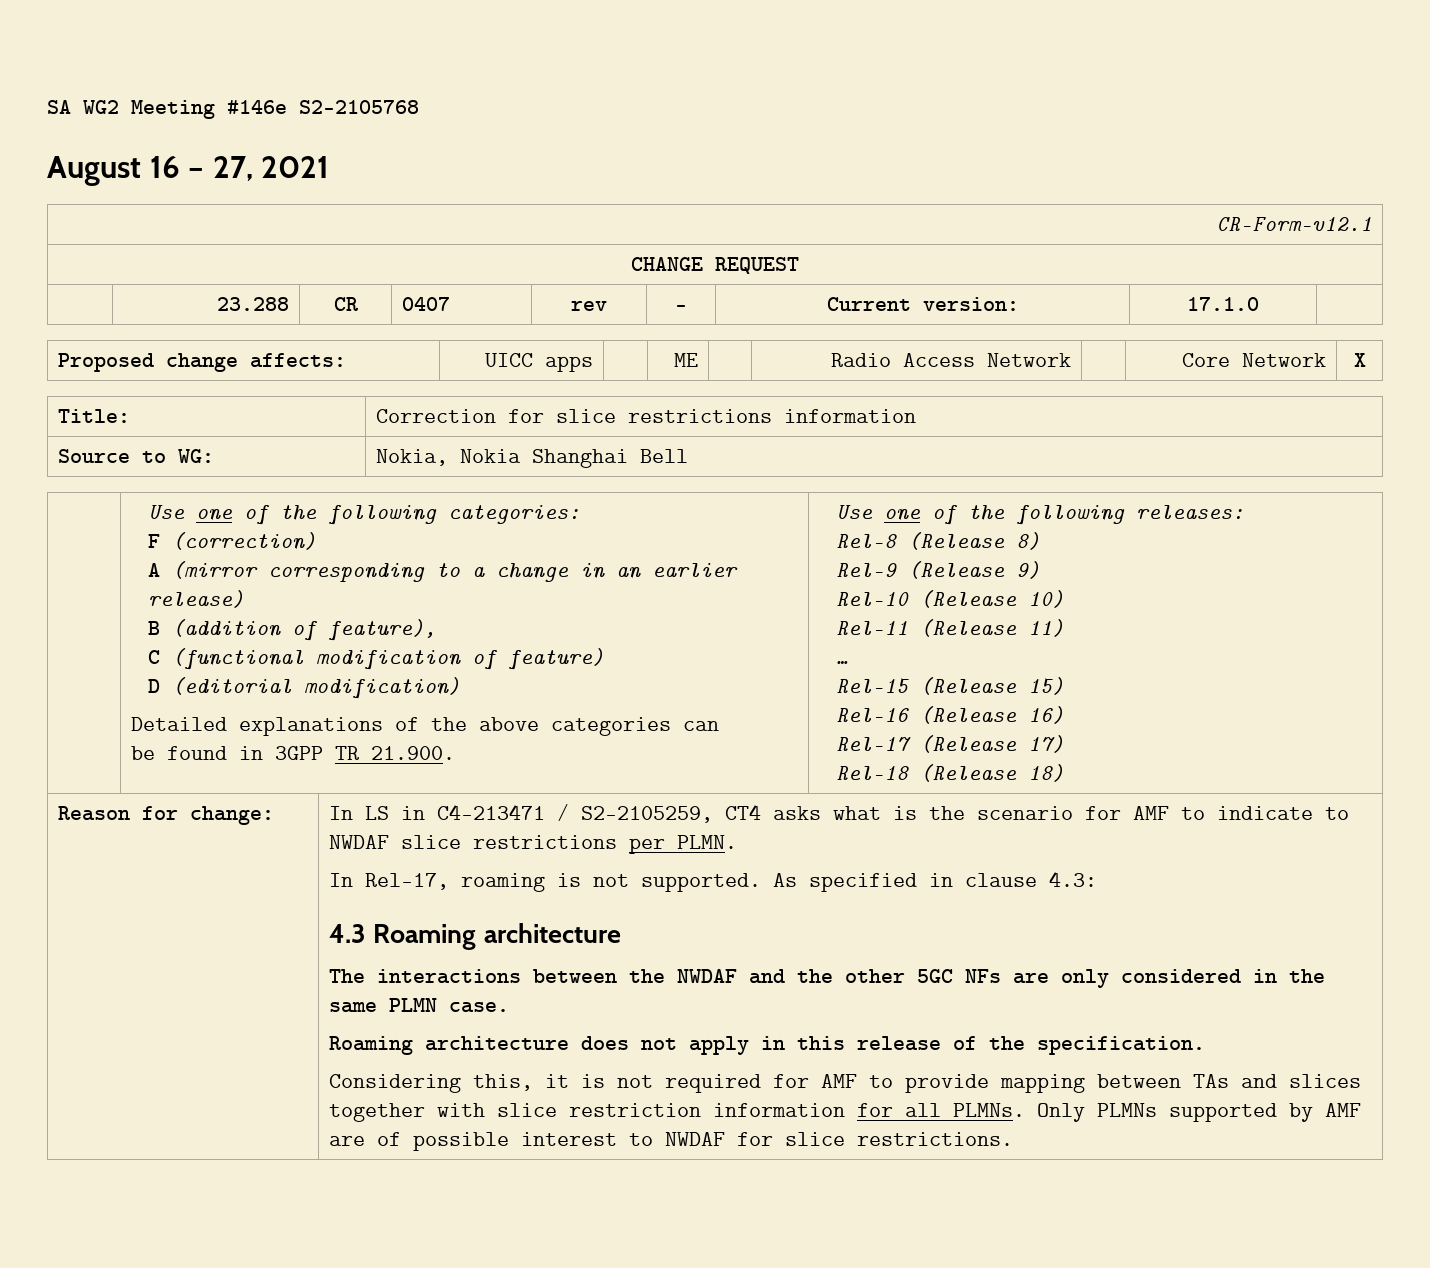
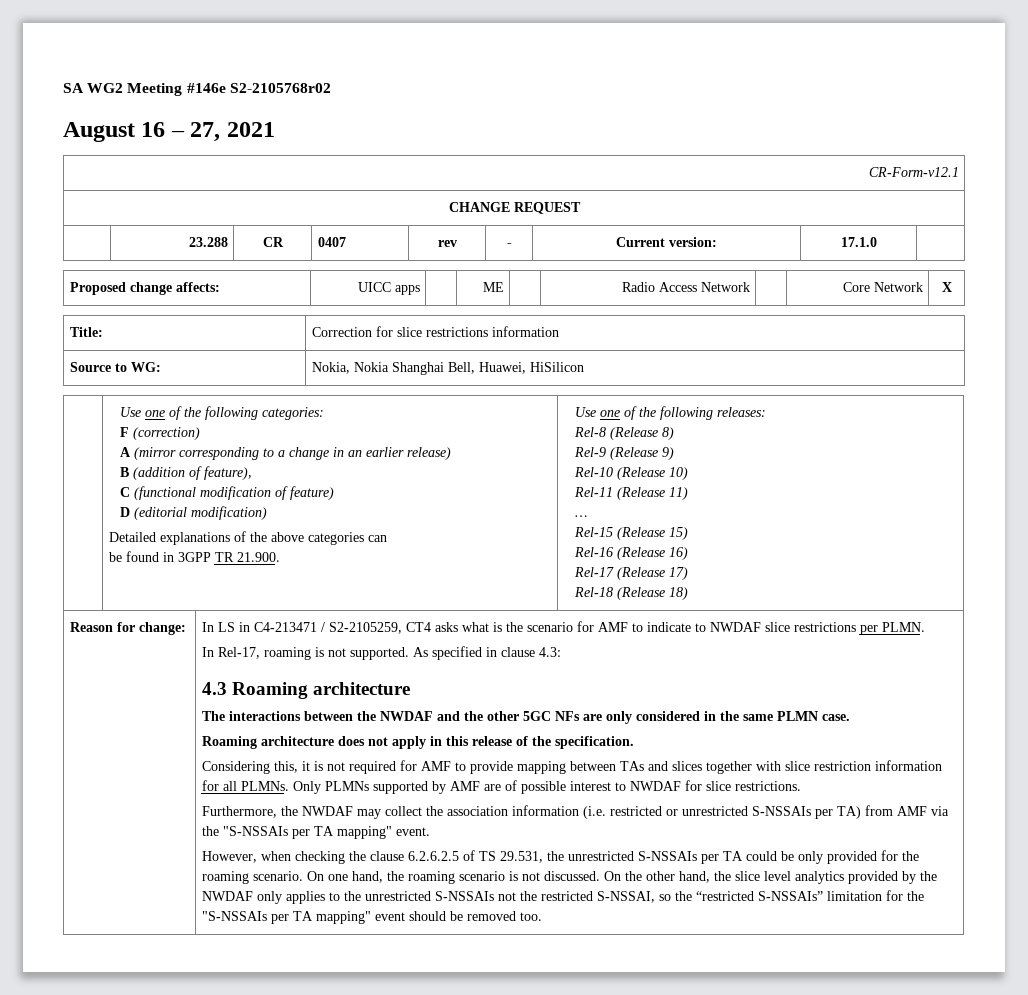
[299,100,419,114] S2-2105768 -> [229,83,331,93] S2-2105768r02
[640,449,689,463] Bell -> [447,362,584,374] Bell, Huawei, HiSilicon
(1014, 1139) none -> [201,805,949,819] [201,826,430,839] [201,850,919,864] [201,871,937,884] [201,890,924,904] [201,911,542,924] // Furthermore, the NWDAF may collect the association information (i.e. restricted or unrestricted S-NSSAIs per TA) from AMF via the "S-NSSAIs per TA mapping" event. // However, when checking the clause 6.2.6.2.5 of TS 29.531, the unrestricted S-NSSAIs per TA could be only provided for the roaming scenario. On one hand, the roaming scenario is not discussed. On the other hand, the slice level analytics provided by the NWDAF only applies to the unrestricted S-NSSAIs not the restricted S-NSSAI, so the “restricted S-NSSAIs” limitation for the "S-NSSAIs per TA mapping" event should be removed too.

